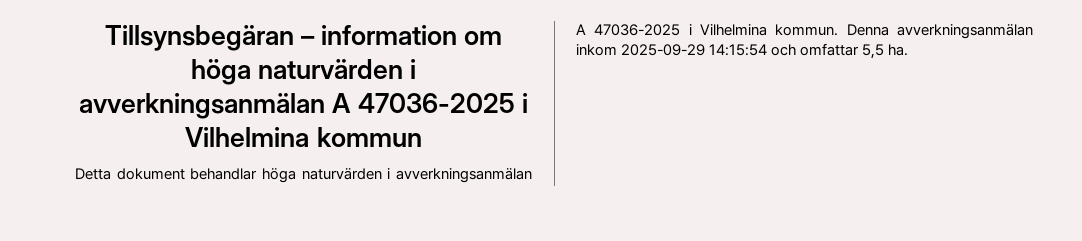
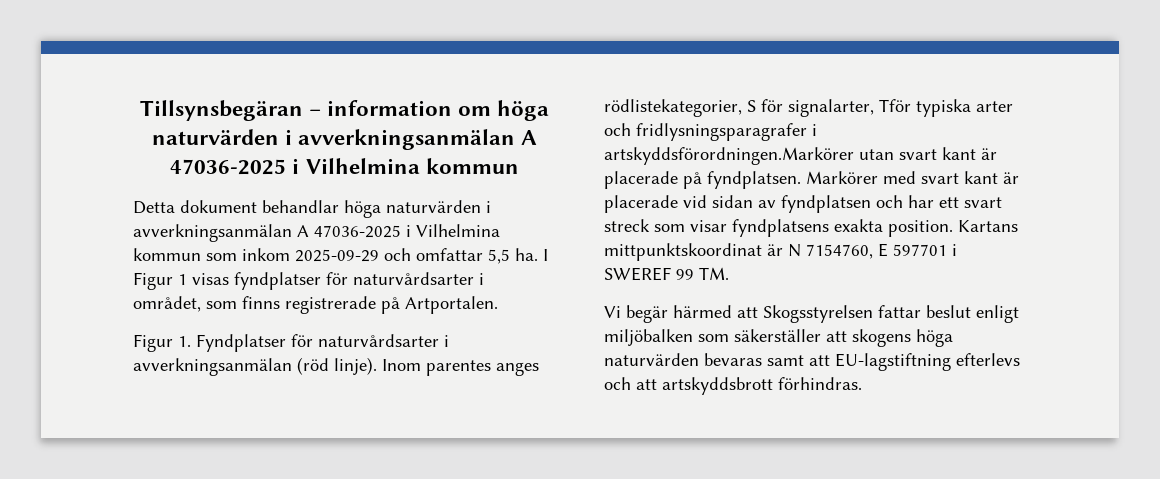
[775,24,1033,39] kommun. Denna avverkningsanmälan -> [133,248,237,261] kommun som
[709,44,768,56] 14:15:54 -> (379, 255) none
(909, 50) none -> [543,249,548,261] [133,272,484,290] [133,296,498,314] [133,334,449,352] [133,357,539,376] [604,99,1013,117] [604,123,817,141] [604,147,997,165] [604,171,1019,189] [604,195,1002,213] [604,219,1018,237] [604,243,957,261] [604,267,729,281] [604,305,1019,323] [604,329,953,347] [604,353,1020,371] [604,377,862,395] I Figur 1 visas fyndplatser för naturvårdsarter i området, som finns registrerade på Artportalen. // Figur 1. Fyndplatser för naturvårdsarter i avverkningsanmälan (röd linje). Inom parentes anges rödlistekategorier, S för signalarter, Tför typiska arter och fridlysningsparagrafer i artskyddsförordningen.Markörer utan svart kant är placerade på fyndplatsen. Markörer med svart kant är placerade vid sidan av fyndplatsen och har ett svart streck som visar fyndplatsens exakta position. Kartans mittpunktskoordinat är N 7154760, E 597701 i SWEREF 99 TM. // Vi begär härmed att Skogsstyrelsen fattar beslut enligt miljöbalken som säkerställer att skogens höga naturvärden bevaras samt att EU-lagstiftning efterlevs och att artskyddsbrott förhindras.

